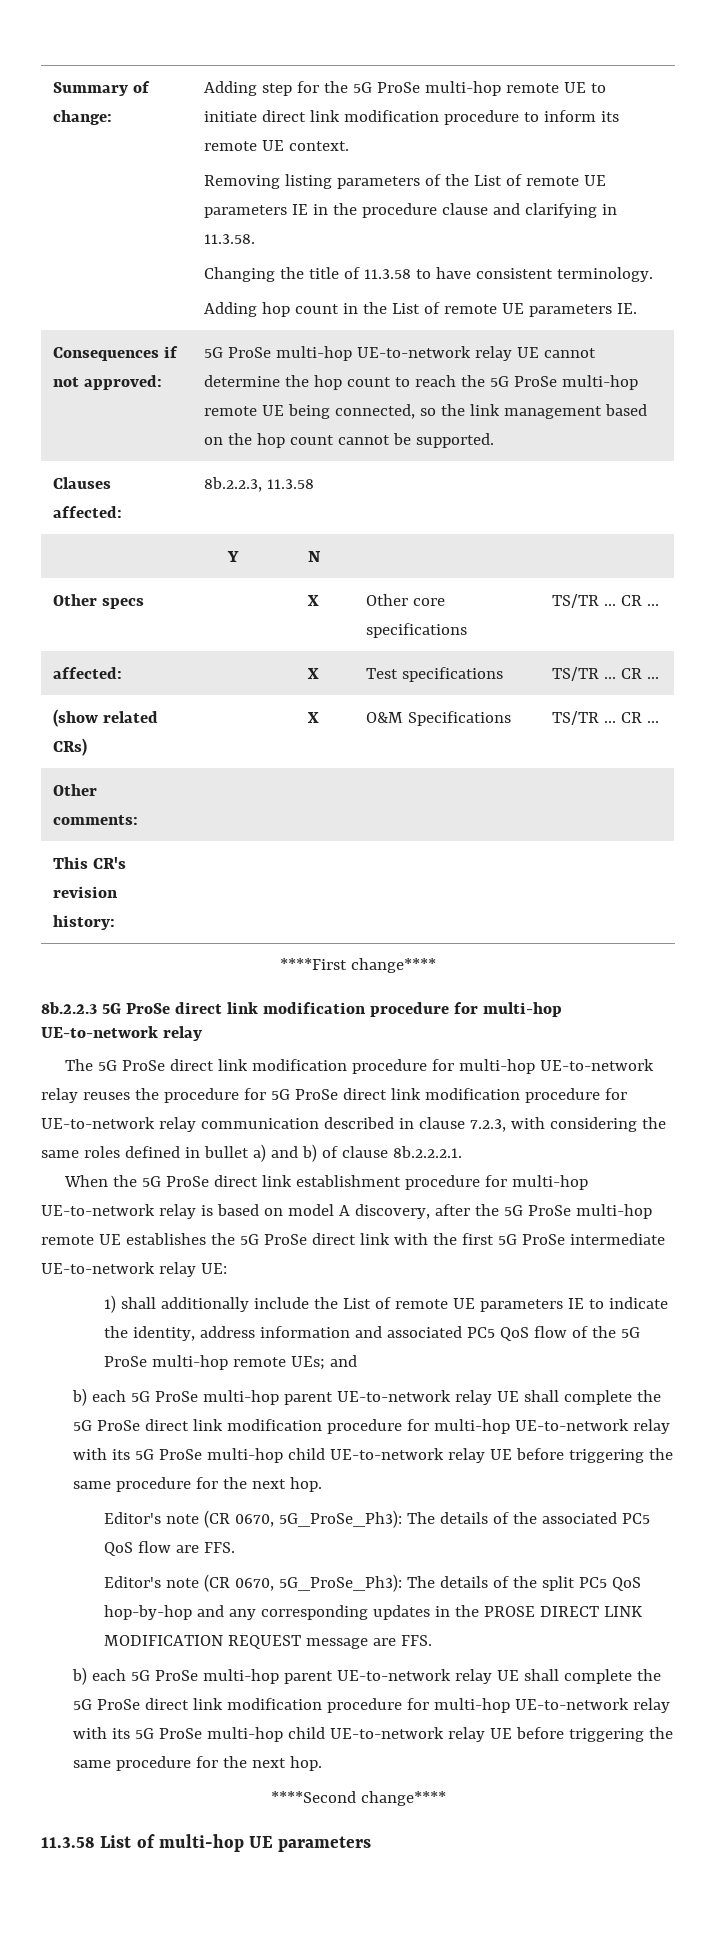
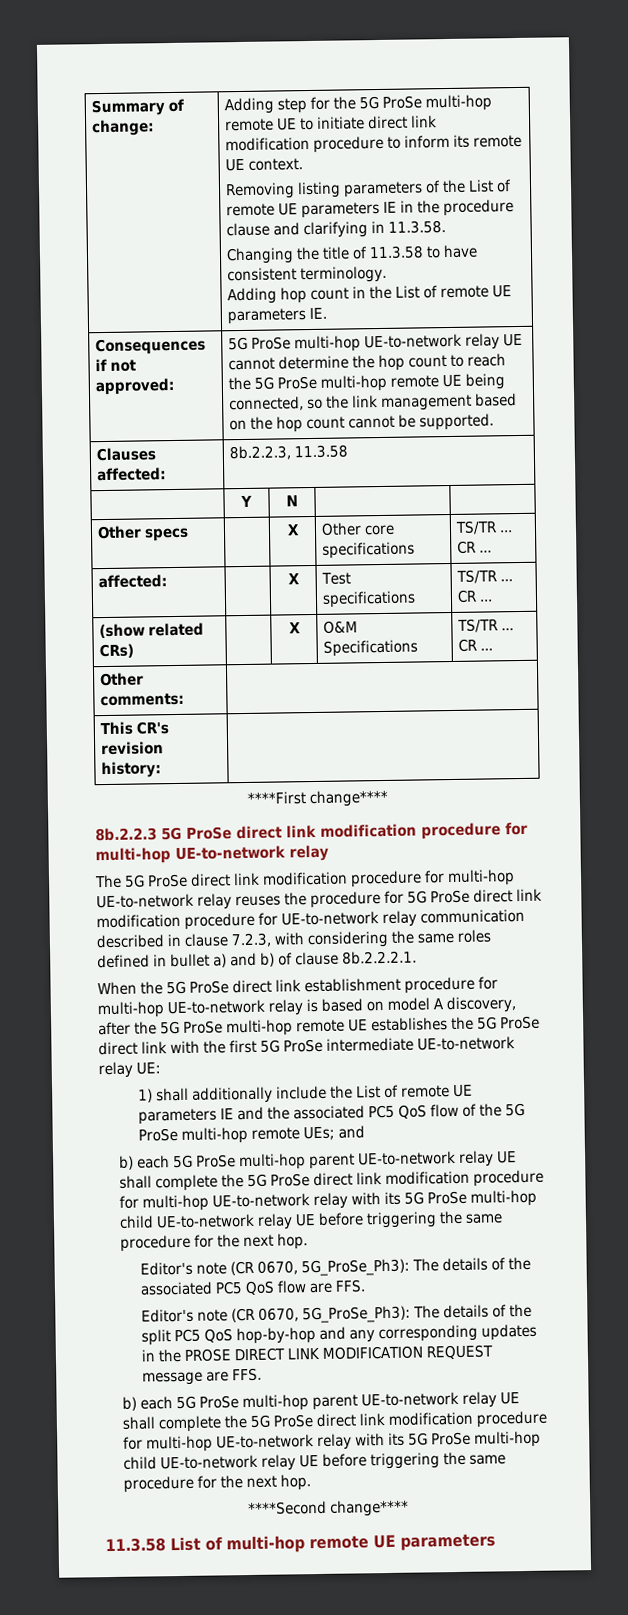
[589,1297,669,1309] [104,1326,383,1341] to indicate the identity, address information and -> [236,1106,290,1121] and the
(244, 1843) none -> [309,1535,369,1550] remote

